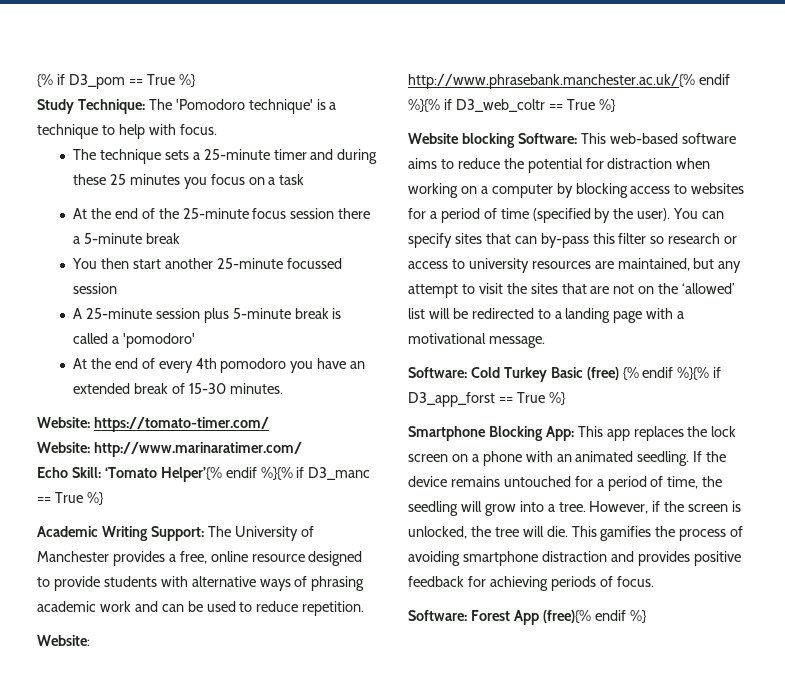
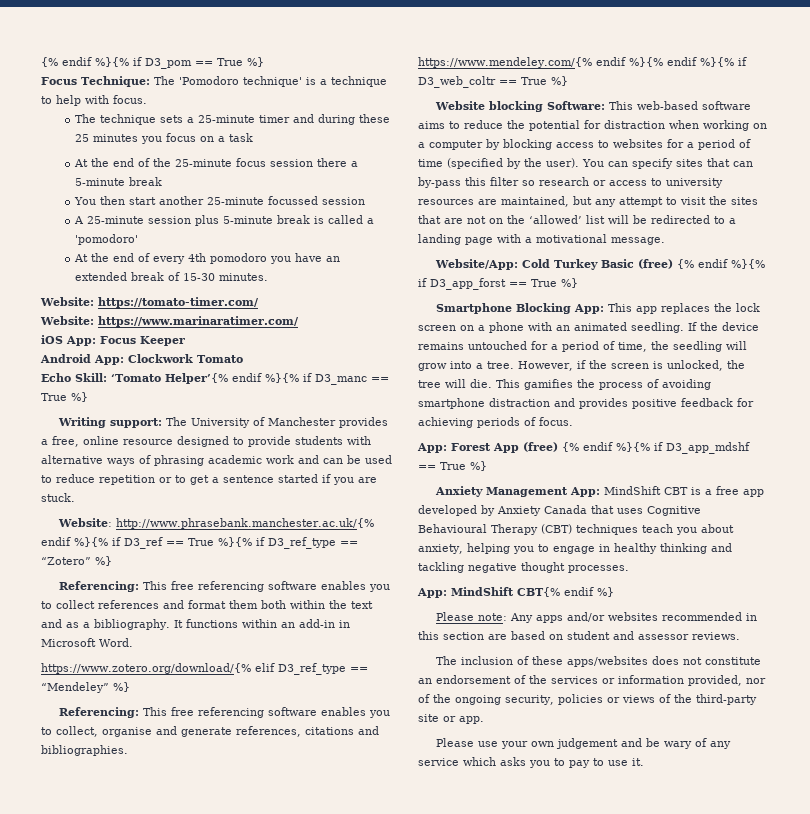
[37,74,53,87] {% -> [41,57,129,67] {% endif %}{%
[37,99,74,114] Study -> [41,77,77,85] Focus
[93,442,302,457] http://www.marinaratimer.com/ -> [98,316,299,327] [41,335,185,346] [40,354,243,365] https://www.marinaratimer.com/ // iOS App: Focus Keeper // Android App: Clockwork Tomato
[37,526,204,541] Academic Writing Support: -> [57,417,162,428] Writing support:
[302,601,365,616] repetition. -> [99,474,377,485] [41,493,75,502] repetition or to get a sentence started if you are stuck.
(452, 104) none -> [124,537,358,549] [41,556,112,566] [58,581,390,592] [41,600,373,609] [41,619,350,630] [41,638,133,647] [41,663,368,675] [41,682,130,693] [58,707,390,718] [41,726,379,737] [41,745,128,756] [418,57,747,68] D3_ref == True %}{% if D3_ref_type == “Zotero” %} // Referencing: This free referencing software enables you to collect references and format them both within the text and as a bibliography. It functions within an add-in in Microsoft Word. // https://www.zotero.org/download/{% elif D3_ref_type == “Mendeley” %} // Referencing: This free referencing software enables you to collect, organise and generate references, citations and bibliographies. // https://www.mendeley.com/{% endif %}{% endif %}{% if
[408,367,467,378] Software: -> [434,259,518,270] Website/App:
[408,610,467,621] Software: -> [417,443,447,453] App:
[542,610,647,623] (free){% endif %} -> [523,442,750,454] [418,461,487,471] [434,486,764,497] [418,505,701,516] [418,524,734,535] [418,543,732,554] [418,562,629,573] [417,587,614,598] [435,612,757,623] [418,631,740,640] [435,656,761,667] [418,675,766,686] [418,694,757,705] [418,714,484,724] [435,738,731,749] [418,757,644,768] (free) {% endif %}{% if D3_app_mdshf == True %} // Anxiety Management App: MindShift CBT is a free app developed by Anxiety Canada that uses Cognitive Behavioural Therapy (CBT) techniques teach you about anxiety, helping you to engage in healthy thinking and tackling negative thought processes. // App: MindShift CBT{% endif %} // Please note: Any apps and/or websites recommended in this section are based on student and assessor reviews. // The inclusion of these apps/websites does not constitute an endorsement of the services or information provided, nor of the ongoing security, policies or views of the third-party site or app. // Please use your own judgement and be wary of any service which asks you to pay to use it.

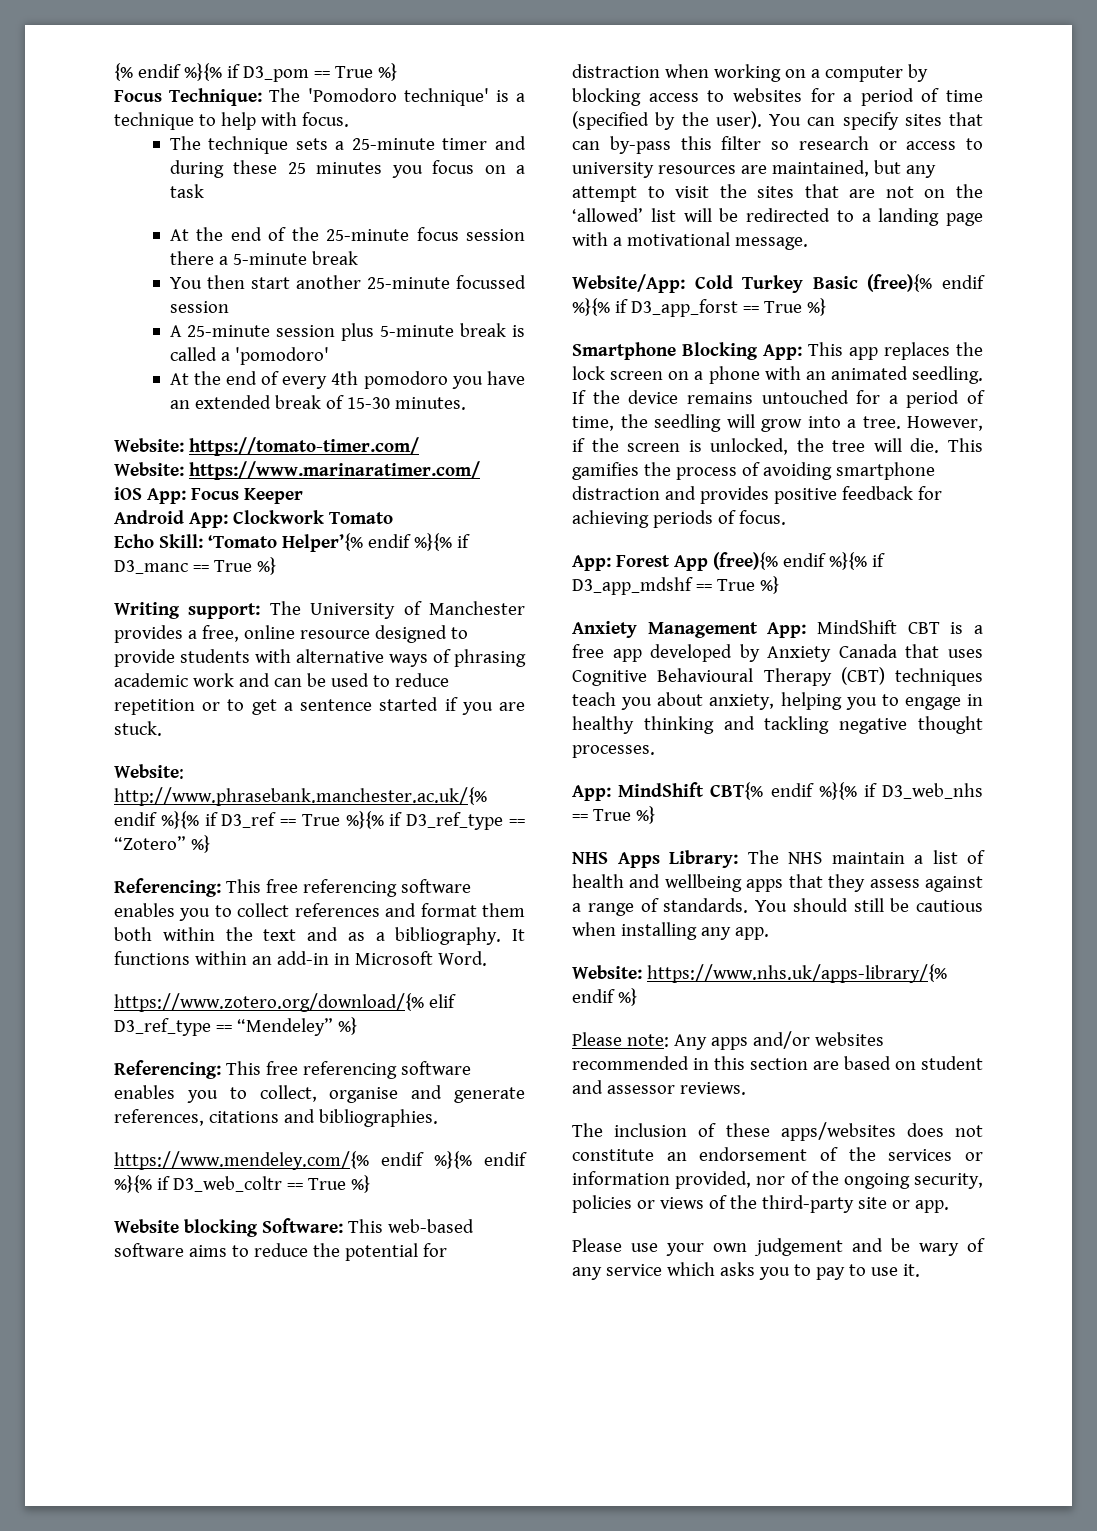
[637,259,694,269] (free) {% -> [867,274,933,292] (free){%
[523,442,579,452] (free) {% -> [712,552,778,570] (free){%
(594, 591) none -> [818,782,983,800] [572,806,655,824] [572,850,985,868] [572,874,983,892] [572,898,983,916] [572,922,769,940] [572,964,947,983] [572,989,615,1003] %}{% if D3_web_nhs == True %} // NHS Apps Library: The NHS maintain a list of health and wellbeing apps that they assess against a range of standards. You should still be cautious when installing any app. // Website: https://www.nhs.uk/apps-library/{% endif

